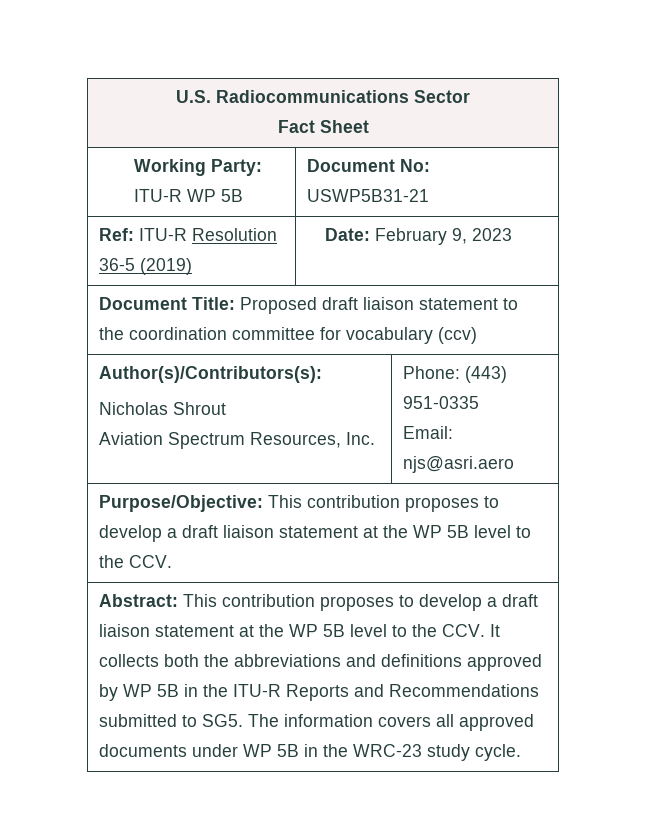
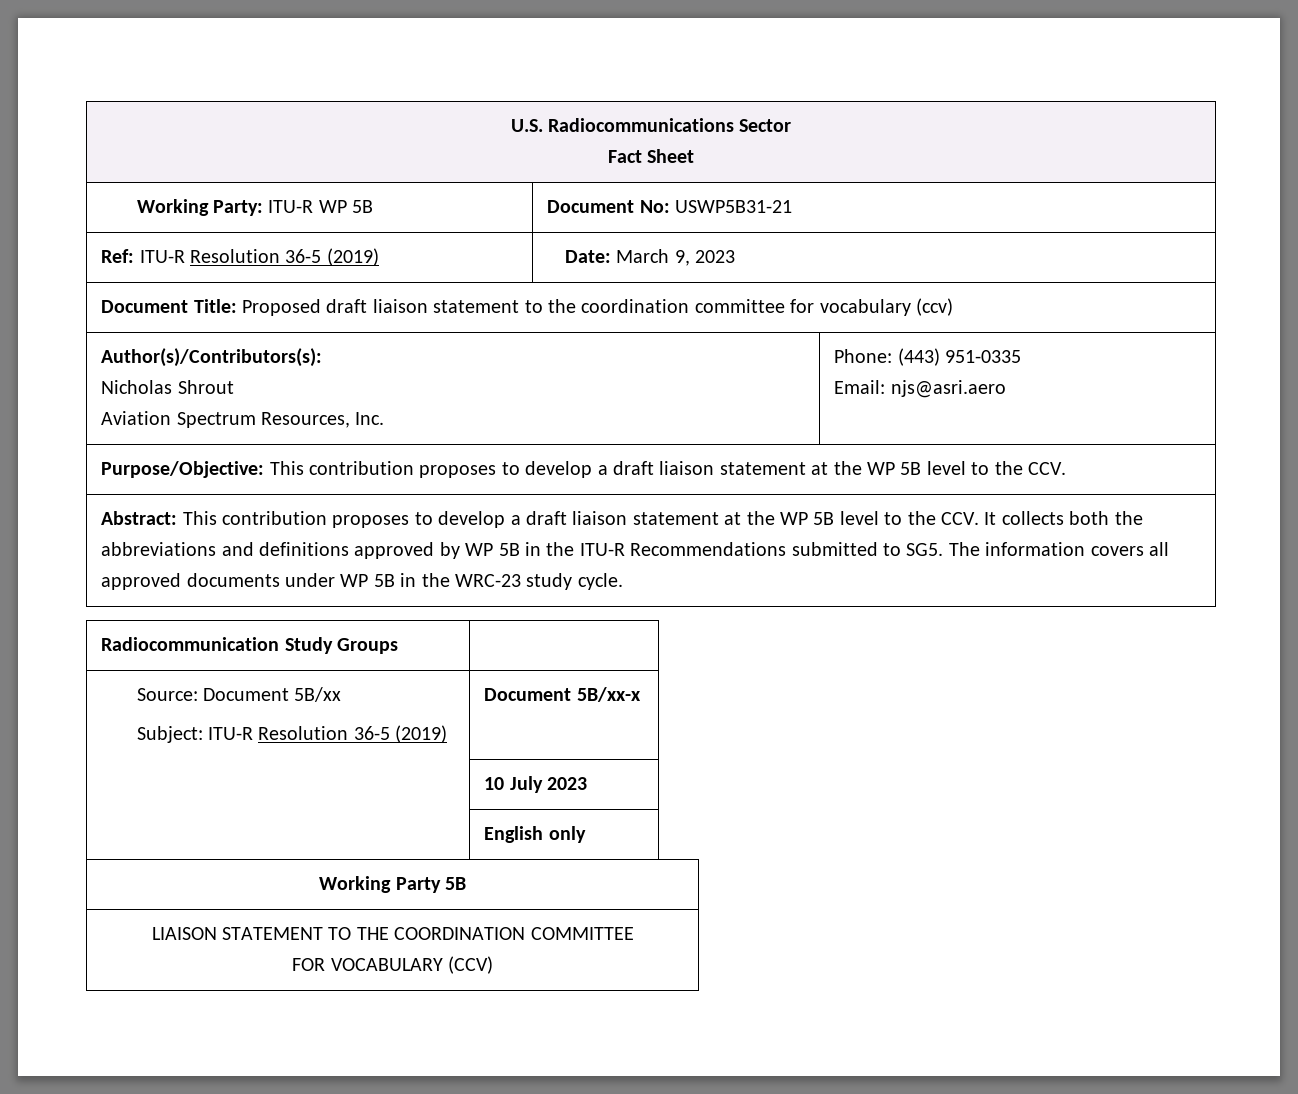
[374,228,447,245] February -> [616,249,670,263] March
[286,684,385,701] Reports and -> (625, 549) none
(522, 752) none -> [101,637,399,654] [136,687,342,702] [136,725,448,743] [484,687,641,702] [484,776,588,793] [484,826,586,843] [319,876,466,893] [151,927,634,940] [292,956,493,974] // Radiocommunication Study Groups | // Source: Document 5B/xx // Subject: ITU-R Resolution 36-5 (2019) | Document 5B/xx-x // | 10 July 2023 // | English only // Working Party 5B // LIAISON STATEMENT TO THE COORDINATION COMMITTEE // FOR VOCABULARY (CCV)

